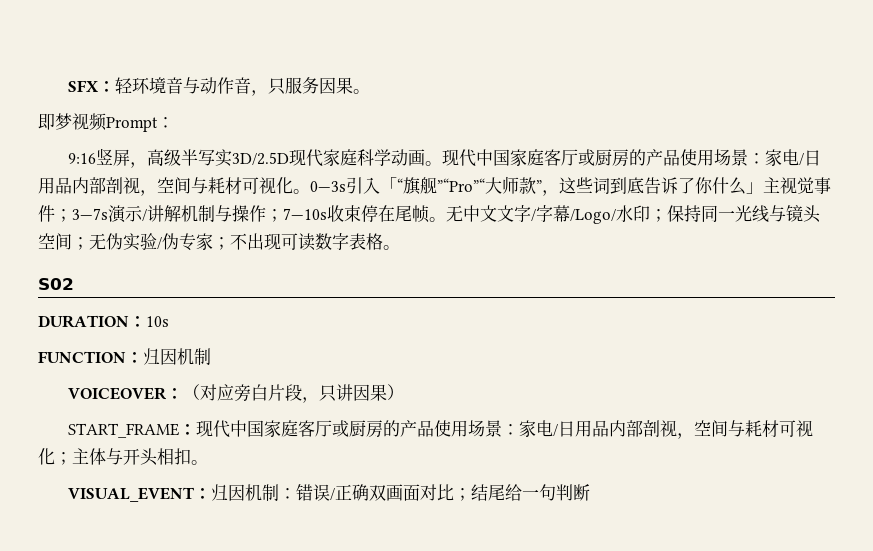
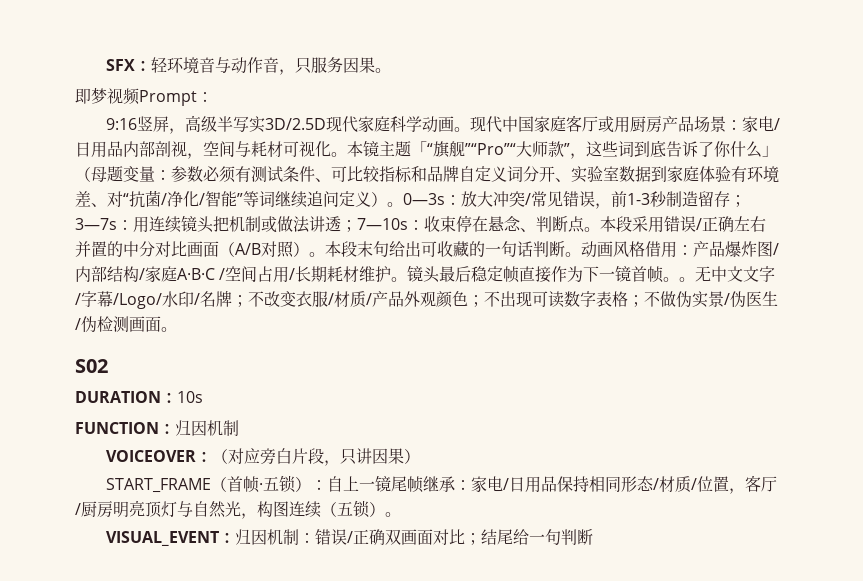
[595,149,715,167] 厨房的产品使用 -> [613,116,694,133] 用厨房产品
[310,177,380,194] 0—3s引入 -> [347,140,411,157] 本镜主题
[763,177,831,194] [38,205,430,223] 主视觉事件；3—7s演示/讲解机制与操作；7—10s收束停在尾帧 -> [75,166,779,183] [75,190,746,209] [75,215,766,233] [75,241,779,258] [75,265,680,283] （母题变量：参数必须有测试条件、可比较指标和品牌自定义词分开、实验室数据到家庭体验有环境差、对“抗菌/净化/智能”等词继续追问定义）。0—3s：放大冲突/常见错误，前1-3秒制造留存；3—7s：用连续镜头把机制或做法讲透；7—10s：收束停在悬念、判断点。本段采用错误/正确左右并置的中分对比画面（A/B对照）。本段末句给出可收藏的一句话判断。动画风格借用：产品爆炸图/内部结构/家庭A·B·C /空间占用/长期耗材维护。镜头最后稳定帧直接作为下一镜首帧。
[650,204,821,223] [38,233,213,251] ；保持同一光线与镜头空间；无伪实验/伪专家 -> [194,291,468,308] /名牌；不改变衣服/材质/产品外观颜色
(383, 241) none -> [628,291,778,308] [75,316,161,333] ；不做伪实景/伪医生/伪检测画面
[179,420,814,439] [38,448,191,466] ：现代中国家庭客厅或厨房的产品使用场景：家电/日用品内部剖视，空间与耗材可视化；主体与开头相扣 -> [210,475,777,494] [75,500,385,519] （首帧·五锁）：自上一镜尾帧继承：家电/日用品保持相同形态/材质/位置，客厅/厨房明亮顶灯与自然光，构图连续（五锁）

